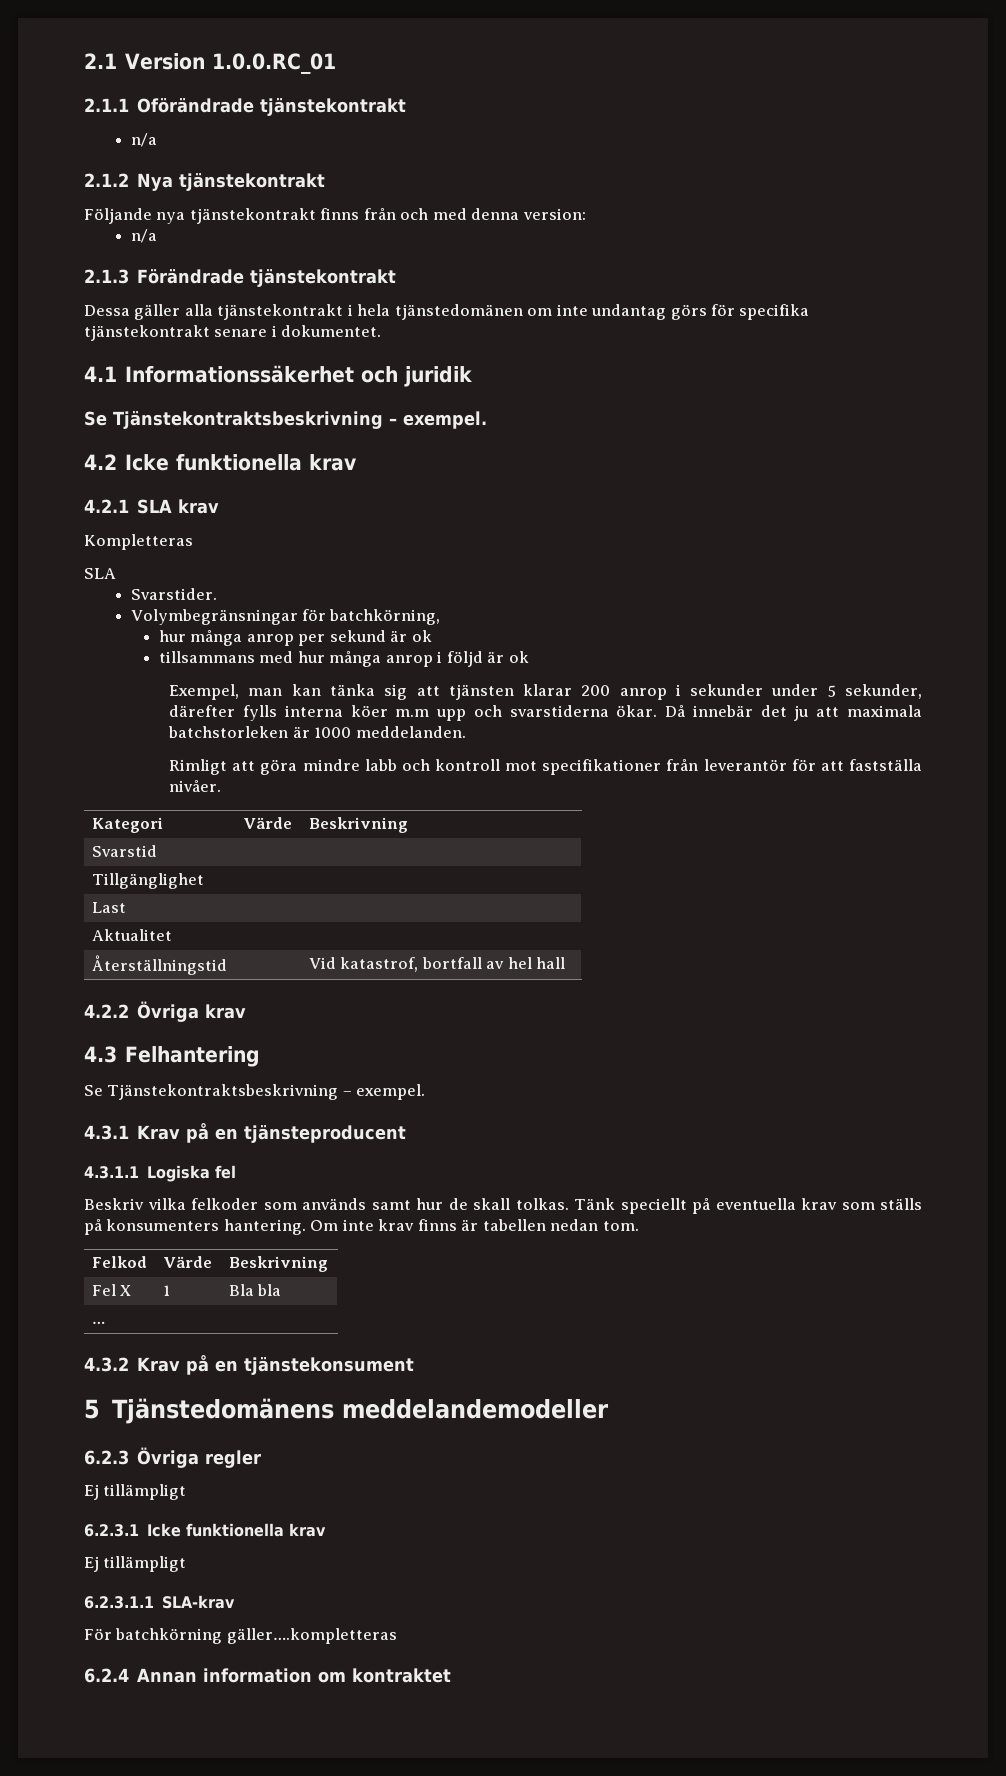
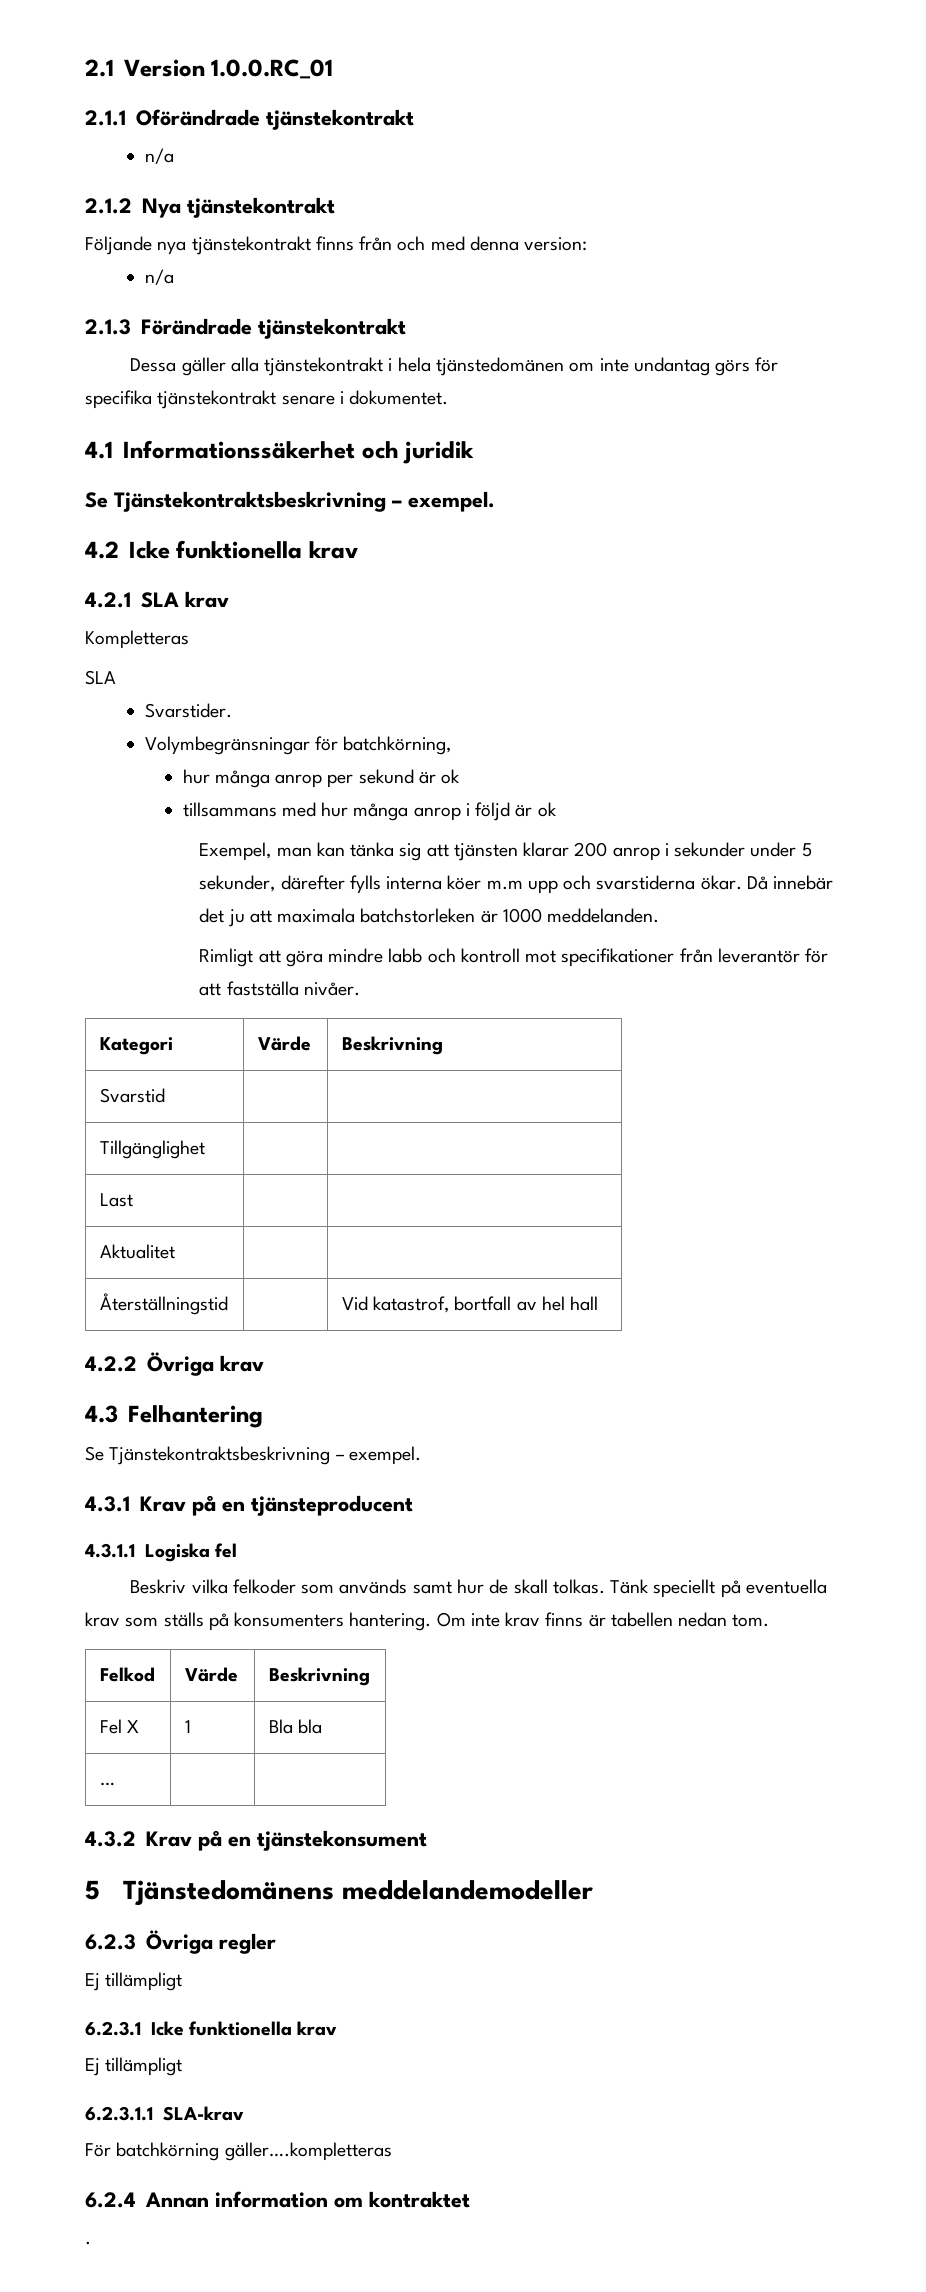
(452, 1675) none -> [85,2241,91,2245] // .

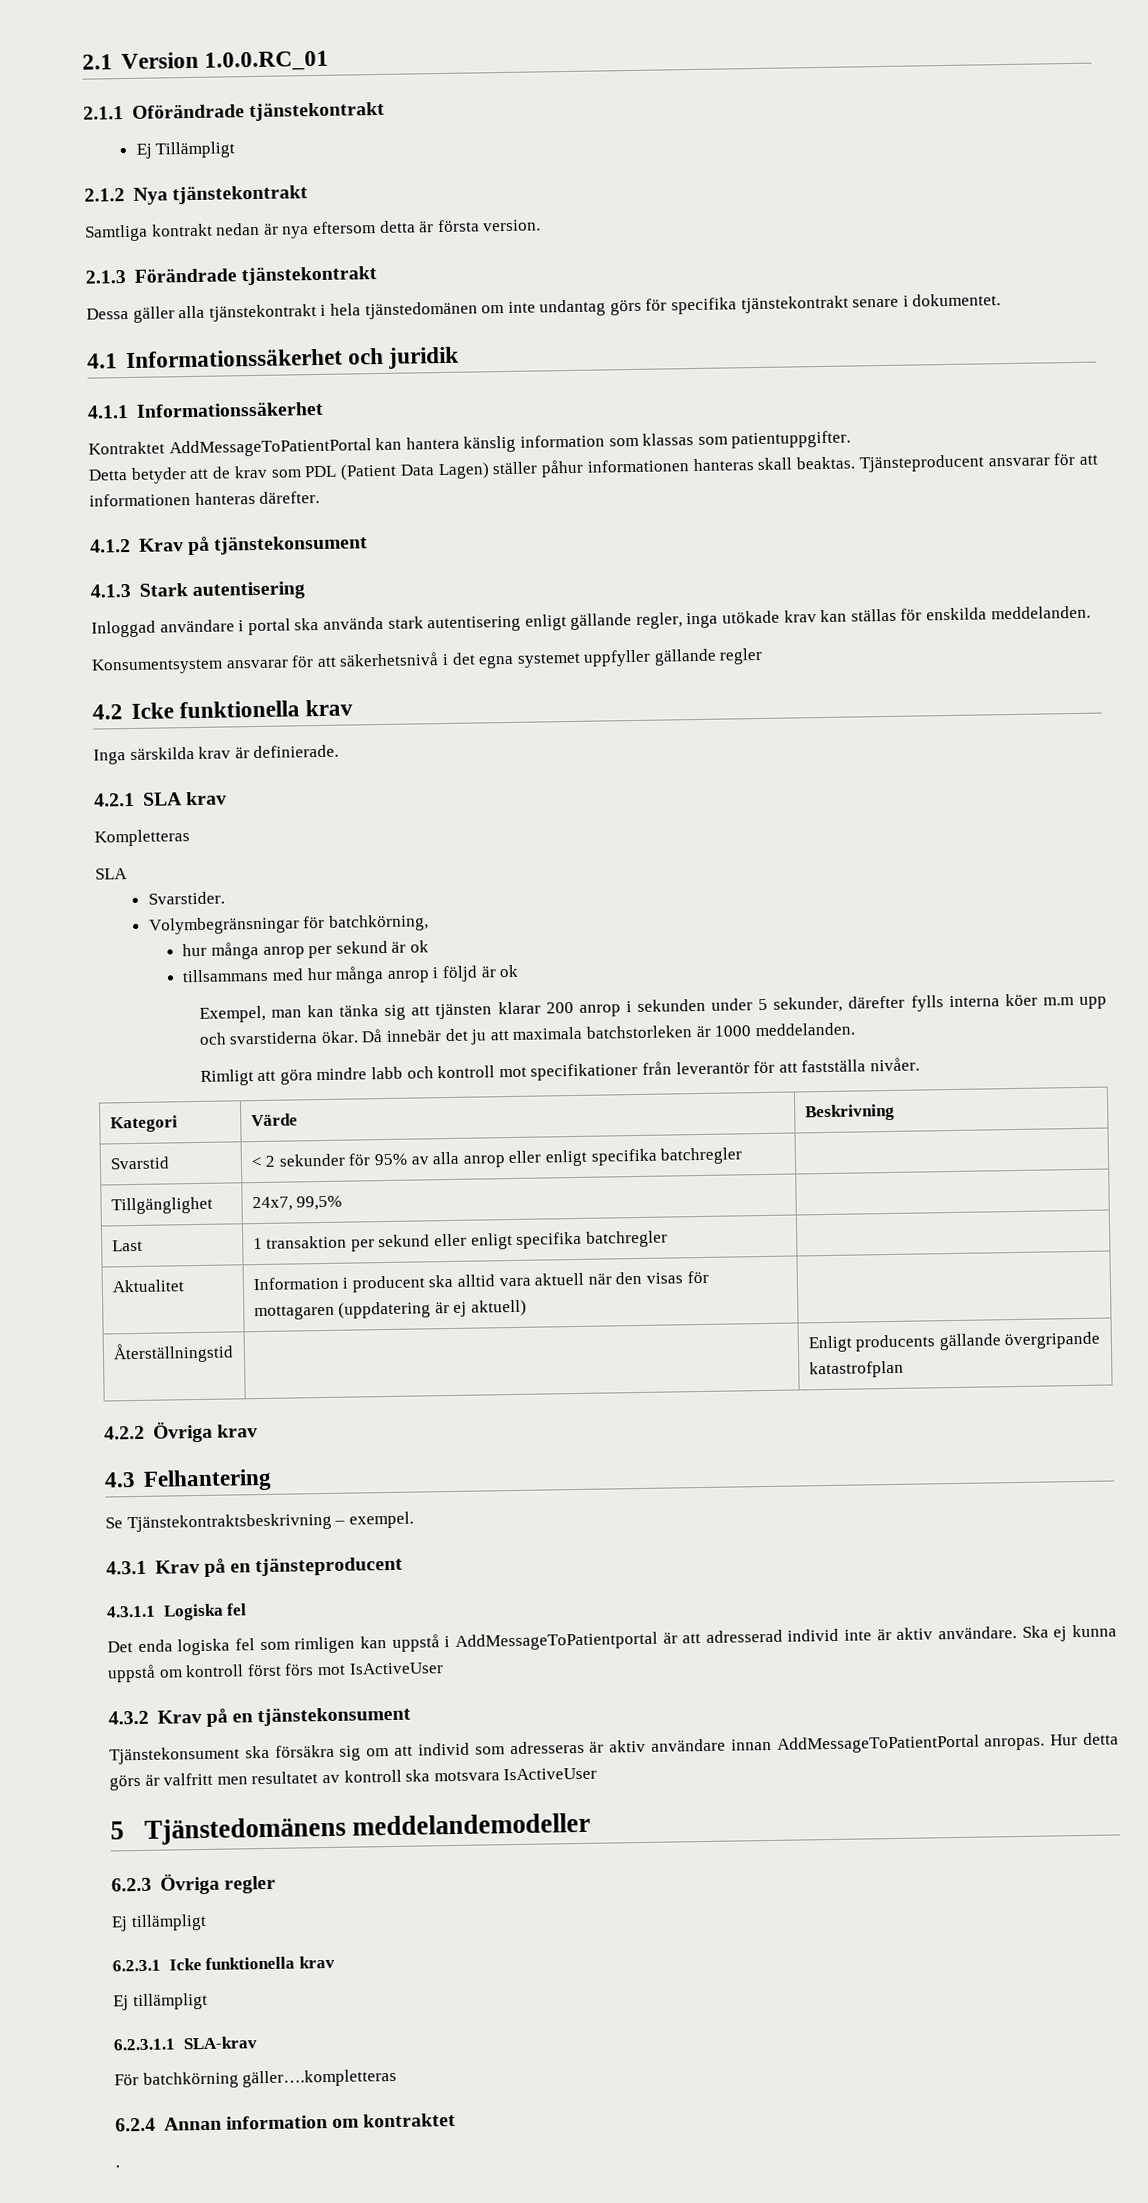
[144,148,174,164] n/a -> [135,141,236,159] Ej Tillämpligt
[85,236,588,255] [144,269,174,285] Följande nya tjänstekontrakt finns från och med denna version: // n/a -> [85,219,542,242] Samtliga kontrakt nedan är nya eftersom detta är första version.
[85,491,495,512] Se Tjänstekontraktsbeskrivning – exempel. -> [87,400,324,419] [88,430,852,458] [88,452,1098,484] [89,490,321,507] [90,534,369,556] [90,581,305,601] [91,605,1091,638] [91,647,764,675] 4.1.1 Informationssäkerhet // Kontraktet AddMessageToPatientPortal kan hantera känslig information som klassas som patientuppgifter. // Detta betyder att de krav som PDL (Patient Data Lagen) ställer påhur informationen hanteras skall beaktas. Tjänsteproducent ansvarar för att informationen hanteras därefter. // 4.1.2 Krav på tjänstekonsument // 4.1.3 Stark autentisering // Inloggad användare i portal ska använda stark autentisering enligt gällande regler, inga utökade krav kan ställas för enskilda meddelanden. // Konsumentsystem ansvarar för att säkerhetsnivå i det egna systemet uppfyller gällande regler
(358, 550) none -> [93,744,340,765] // Inga särskilda krav är definierade.
[674,842,746,857] sekunder -> [636,998,706,1012] sekunden
(165, 1095) none -> [250,1147,744,1168] < 2 sekunder för 95% av alla anrop eller enligt specifika batchregler
(205, 1149) none -> [251,1195,343,1212] 24x7, 99,5%
[99,1244,175,1259] [99,1293,228,1315] [341,1296,599,1313] | // Aktualitet | | // Återställningstid | | Vid katastrof, bortfall av hel hall -> [252,1230,668,1252] [111,1279,184,1293] [252,1270,709,1293] [253,1299,527,1321] [112,1342,234,1364] [807,1331,1101,1353] [808,1360,904,1379] 1 transaktion per sekund eller enligt specifika batchregler | // Aktualitet | Information i producent ska alltid vara aktuell när den visas för mottagaren (uppdatering är ej aktuell) | // Återställningstid | | Enligt producents gällande övergripande katastrofplan
[130,1579,827,1598] [85,1612,770,1631] [99,1667,155,1682] [184,1667,238,1682] [268,1667,370,1686] [99,1719,140,1734] [184,1720,191,1733] [268,1719,323,1734] [99,1782,115,1786] Beskriv vilka felkoder som används samt hur de skall tolkas. Tänk speciellt på eventuella krav som ställs på konsumenters hantering. Om inte krav finns är tabellen nedan tom. // Felkod | Värde | Beskrivning // Fel X | 1 | Bla bla // … | | -> [107,1624,1117,1656] [107,1662,444,1683] Det enda logiska fel som rimligen kan uppstå i AddMessageToPatientportal är att adresserad individ inte är aktiv användare. Ska ej kunna uppstå om kontroll först förs mot IsActiveUser
(427, 1840) none -> [109,1732,1119,1765] [109,1767,598,1791] // Tjänstekonsument ska försäkra sig om att individ som adresseras är aktiv användare innan AddMessageToPatientPortal anropas. Hur detta görs är valfritt men resultatet av kontroll ska motsvara IsActiveUser

